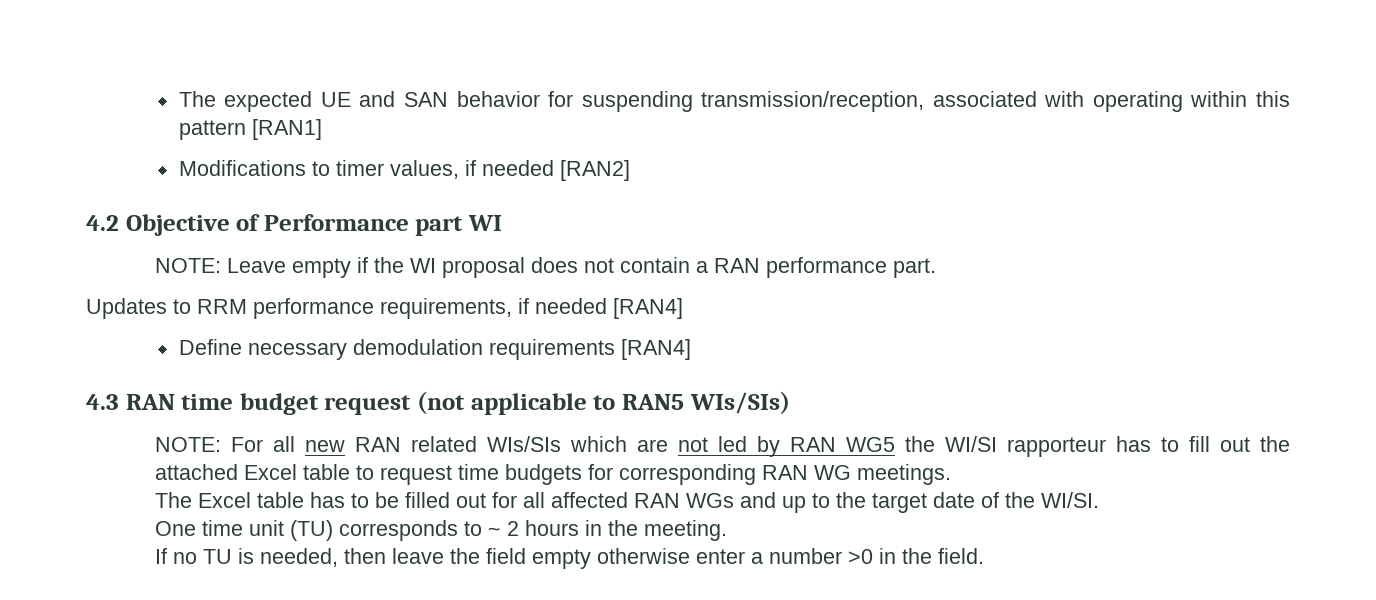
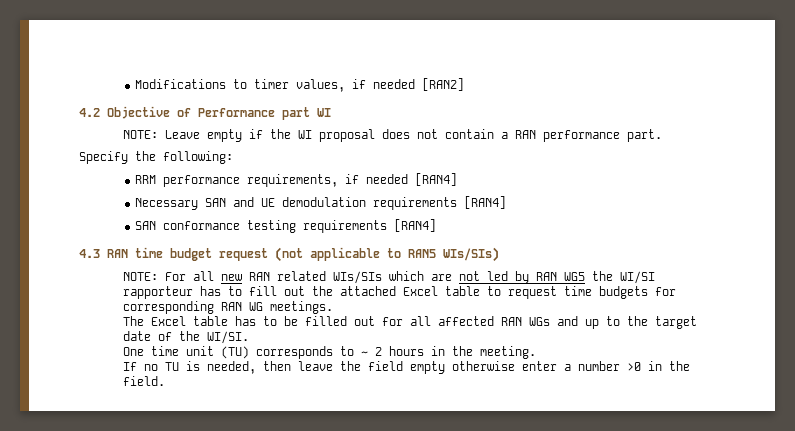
[178,91,1290,112] [178,119,322,140] The expected UE and SAN behavior for suspending transmission/reception, associated with operating within this pattern [RAN1] // -> (135, 84) none
[86,298,191,319] Updates to -> [79,151,233,164] Specify the following: //
[178,339,347,360] Define necessary -> [135,197,276,210] Necessary SAN and UE
(691, 349) none -> [135,219,437,233] // SAN conformance testing requirements [RAN4]

